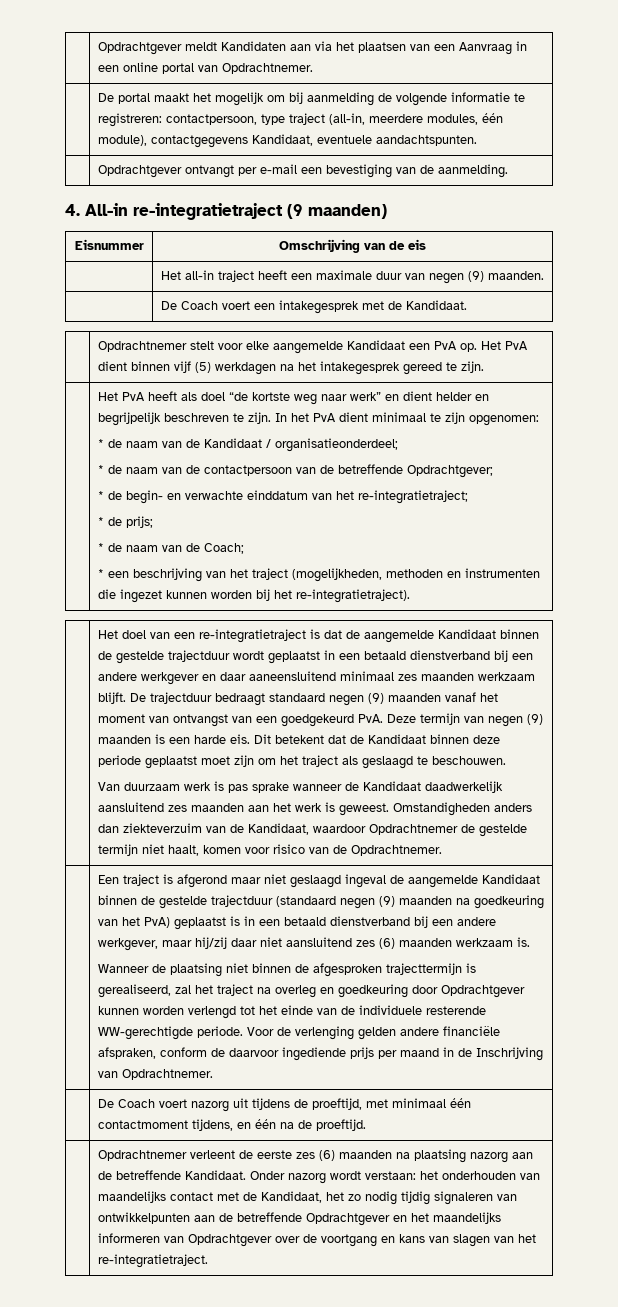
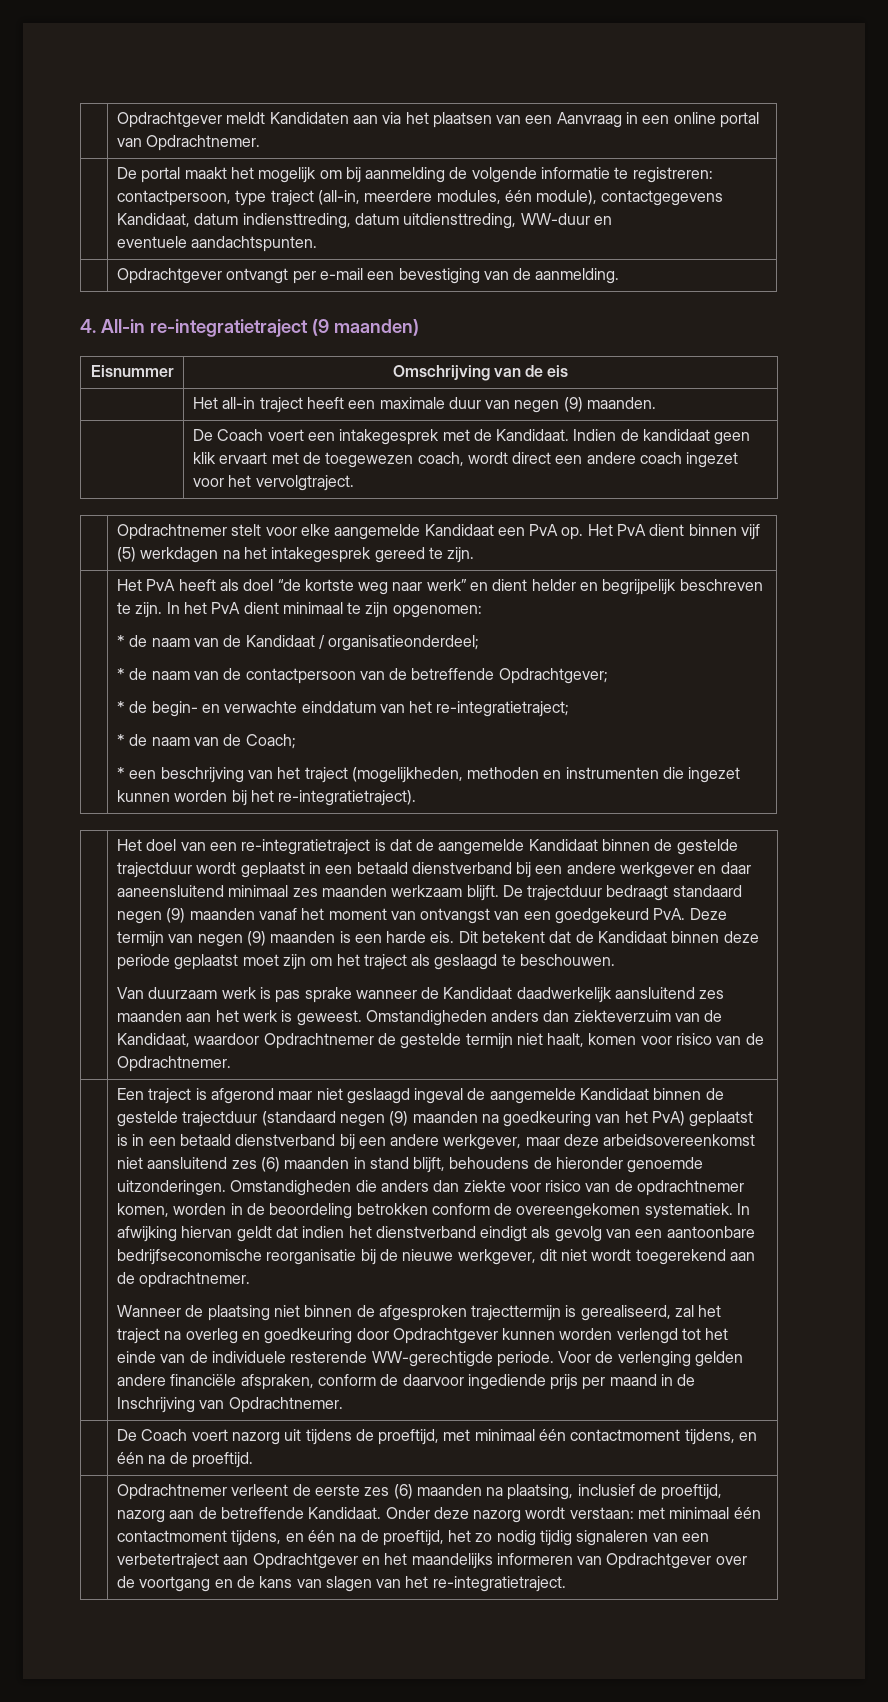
(313, 140) none -> [194,213,612,229] datum indiensttreding, datum uitdiensttreding, WW-duur en //
(467, 305) none -> [573,429,751,445] [192,452,739,468] [192,475,354,491] Indien de kandidaat geen klik ervaart met de toegewezen coach, wordt direct een andere coach ingezet voor het vervolgtraject.
[97,516,153,528] // * de prijs; -> (570, 709) none
[194,937,257,949] hij/zij daar -> [564,1134,756,1146] deze arbeidsovereenkomst
[455,937,530,947] werkzaam is. -> [353,1157,704,1173] [116,1180,745,1196] [116,1203,751,1219] [116,1226,755,1242] [116,1249,756,1265] [116,1272,251,1288] in stand blijft, behoudens de hieronder genoemde uitzonderingen. Omstandigheden die anders dan ziekte voor risico van de opdrachtnemer komen, worden in de beoordeling betrokken conform de overeengekomen systematiek. In afwijking hiervan geldt dat indien het dienstverband eindigt als gevolg van een aantoonbare bedrijfseconomische reorganisatie bij de nieuwe werkgever, dit niet wordt toegerekend aan de opdrachtnemer.
[413,1149,466,1163] plaatsing -> [507,1484,723,1500] plaatsing, inclusief de proeftijd,
(285, 1175) none -> [433,1507,469,1519] deze
[419,1171,540,1180] [97,1191,322,1203] het onderhouden van maandelijks contact met de Kandidaat, -> [638,1507,761,1519] [116,1530,444,1546] met minimaal één contactmoment tijdens, en één na de proeftijd,
[97,1212,302,1224] ontwikkelpunten aan de betreffende -> [682,1533,710,1542] [116,1553,249,1569] een verbetertraject aan
(395, 1239) none -> [236,1576,255,1588] de

